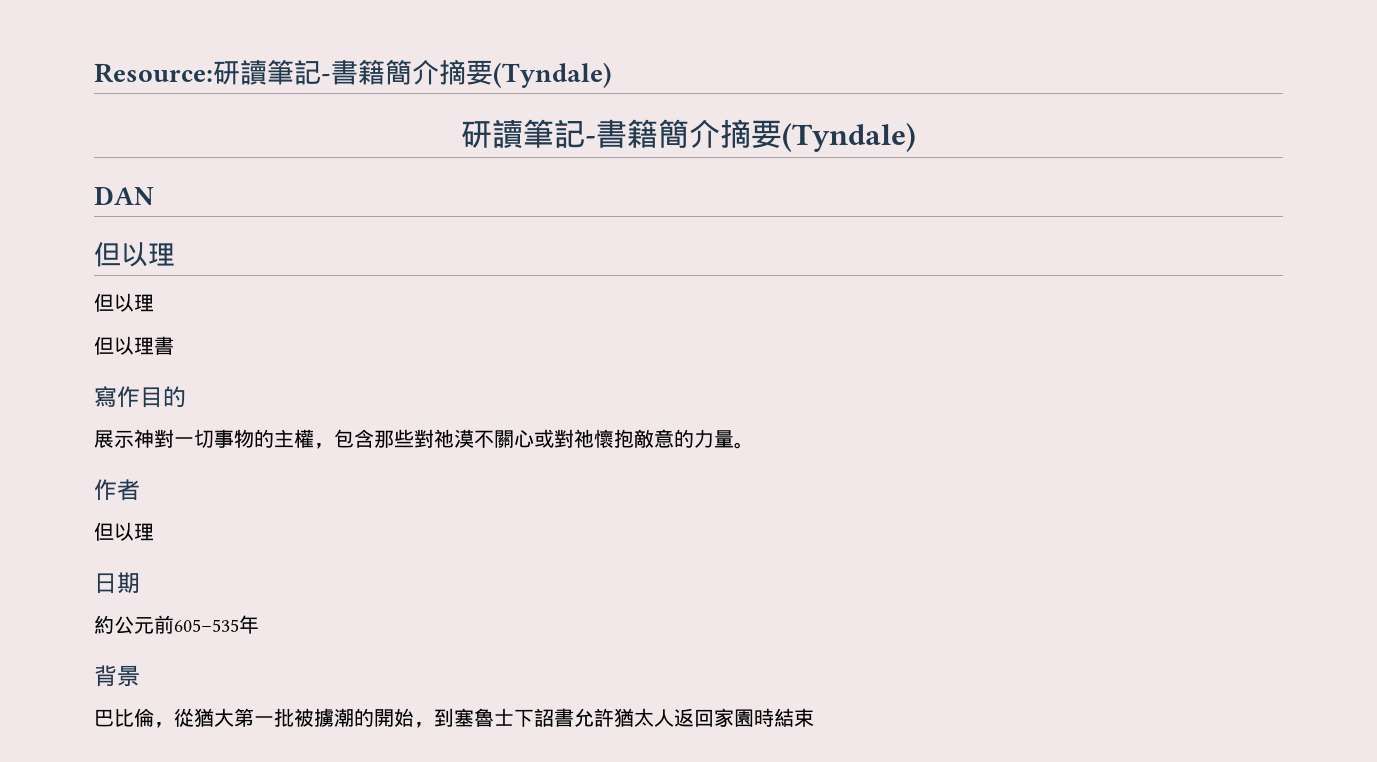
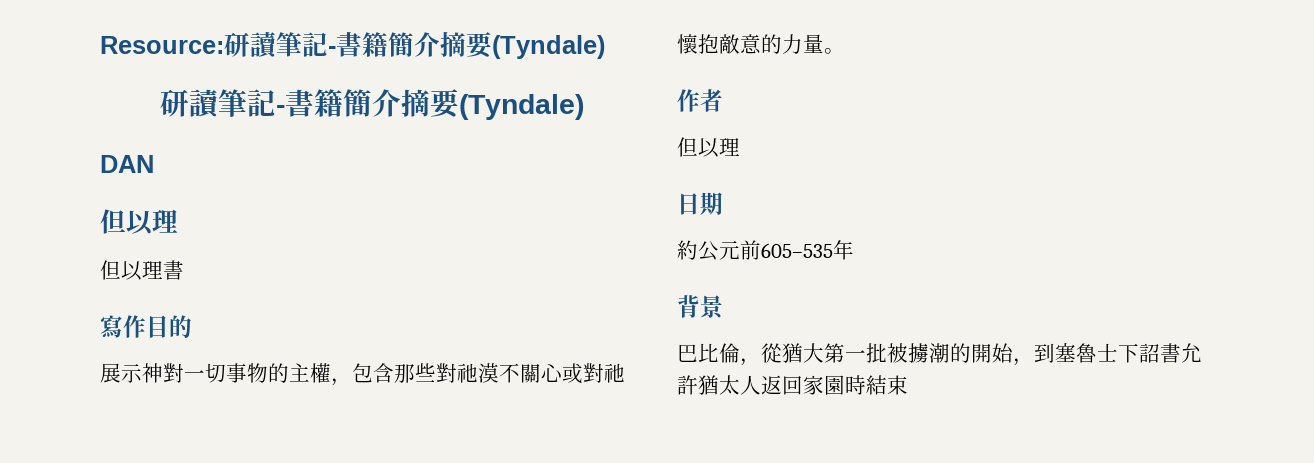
[94,336,154,355] // 但以理 -> (163, 270) none

